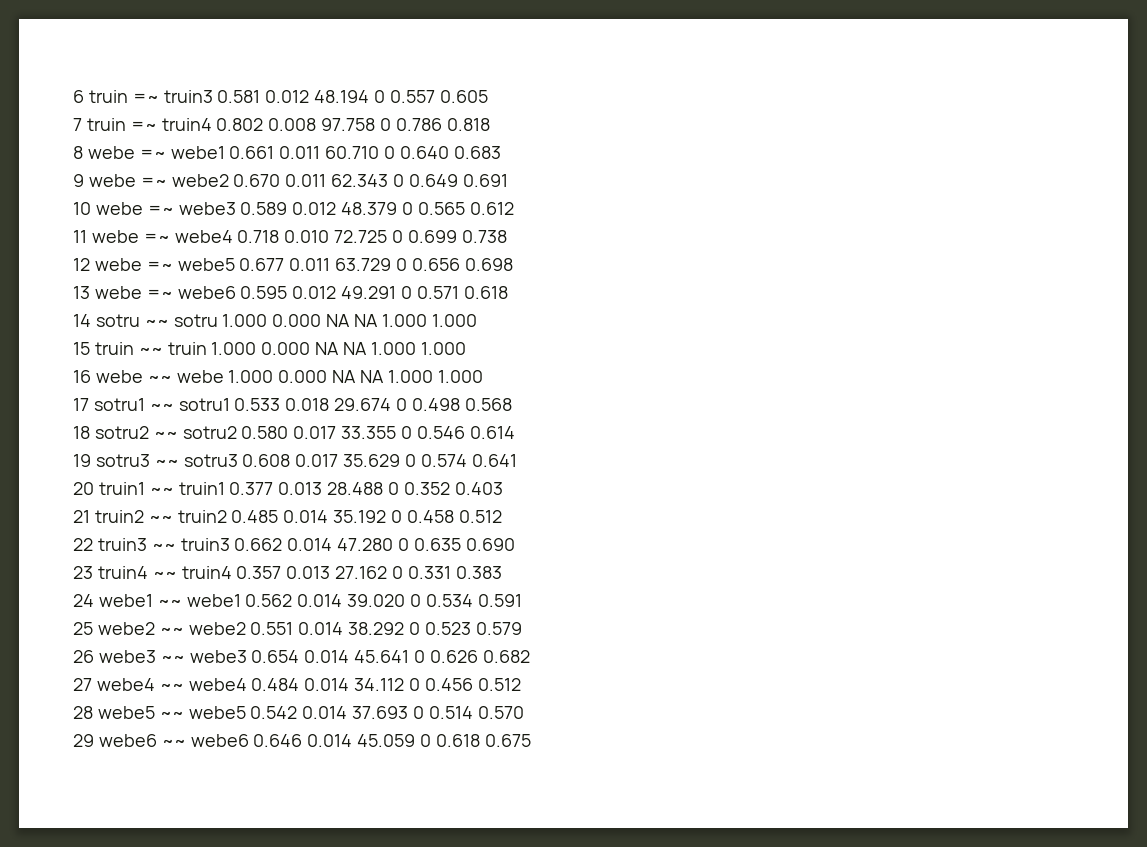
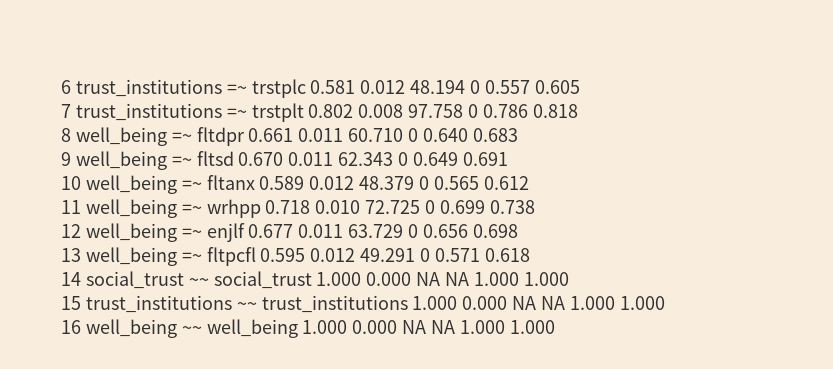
[88,90,213,103] truin =~ truin3 -> [75,79,306,98] trust_institutions =~ trstplc
[86,118,212,131] truin =~ truin4 -> [75,103,304,122] trust_institutions =~ trstplt
[87,146,225,159] webe =~ webe1 -> [75,127,245,146] well_being =~ fltdpr
[88,174,229,187] webe =~ webe2 -> [75,151,234,170] well_being =~ fltsd
[95,202,236,215] webe =~ webe3 -> [85,175,255,194] well_being =~ fltanx
[91,230,233,243] webe =~ webe4 -> [85,199,261,218] well_being =~ wrhpp
[94,258,235,271] webe =~ webe5 -> [85,223,245,242] well_being =~ enjlf
[94,286,236,299] webe =~ webe6 -> [85,247,256,266] well_being =~ fltpcfl
[95,314,218,327] sotru ~~ sotru -> [85,271,312,289] social_trust ~~ social_trust
[94,342,207,355] truin ~~ truin -> [85,295,408,313] trust_institutions ~~ trust_institutions
[95,370,483,383] [73,398,512,411] [73,426,515,439] [73,454,517,467] [73,482,503,495] [73,510,502,523] [73,538,515,551] [73,566,502,579] [73,594,522,607] [73,622,522,635] [73,650,530,663] [73,678,521,691] [73,706,524,719] [73,734,531,747] webe ~~ webe 1.000 0.000 NA NA 1.000 1.000 // 17 sotru1 ~~ sotru1 0.533 0.018 29.674 0 0.498 0.568 // 18 sotru2 ~~ sotru2 0.580 0.017 33.355 0 0.546 0.614 // 19 sotru3 ~~ sotru3 0.608 0.017 35.629 0 0.574 0.641 // 20 truin1 ~~ truin1 0.377 0.013 28.488 0 0.352 0.403 // 21 truin2 ~~ truin2 0.485 0.014 35.192 0 0.458 0.512 // 22 truin3 ~~ truin3 0.662 0.014 47.280 0 0.635 0.690 // 23 truin4 ~~ truin4 0.357 0.013 27.162 0 0.331 0.383 // 24 webe1 ~~ webe1 0.562 0.014 39.020 0 0.534 0.591 // 25 webe2 ~~ webe2 0.551 0.014 38.292 0 0.523 0.579 // 26 webe3 ~~ webe3 0.654 0.014 45.641 0 0.626 0.682 // 27 webe4 ~~ webe4 0.484 0.014 34.112 0 0.456 0.512 // 28 webe5 ~~ webe5 0.542 0.014 37.693 0 0.514 0.570 // 29 webe6 ~~ webe6 0.646 0.014 45.059 0 0.618 0.675 -> [85,319,555,338] well_being ~~ well_being 1.000 0.000 NA NA 1.000 1.000

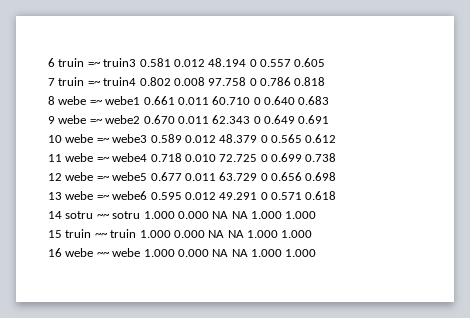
[75,79,306,98] trust_institutions =~ trstplc -> [58,58,137,67] truin =~ truin3
[75,103,304,122] trust_institutions =~ trstplt -> [58,77,137,86] truin =~ truin4
[75,127,245,146] well_being =~ fltdpr -> [58,96,141,105] webe =~ webe1
[75,151,234,170] well_being =~ fltsd -> [58,115,141,124] webe =~ webe2
[85,175,255,194] well_being =~ fltanx -> [65,134,148,143] webe =~ webe3
[85,199,261,218] well_being =~ wrhpp -> [65,153,148,162] webe =~ webe4
[85,223,245,242] well_being =~ enjlf -> [65,172,148,181] webe =~ webe5
[85,247,256,266] well_being =~ fltpcfl -> [65,191,148,200] webe =~ webe6
[85,271,312,289] social_trust ~~ social_trust -> [65,211,141,219] sotru ~~ sotru
[85,295,408,313] trust_institutions ~~ trust_institutions -> [65,229,137,238] truin ~~ truin
[85,319,298,338] well_being ~~ well_being -> [65,248,141,257] webe ~~ webe

